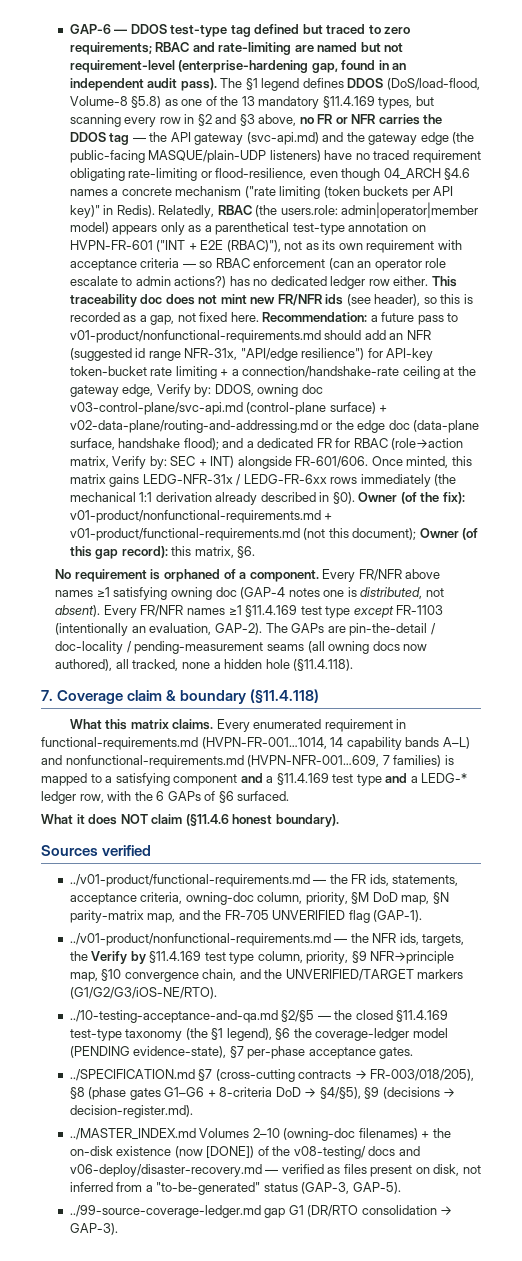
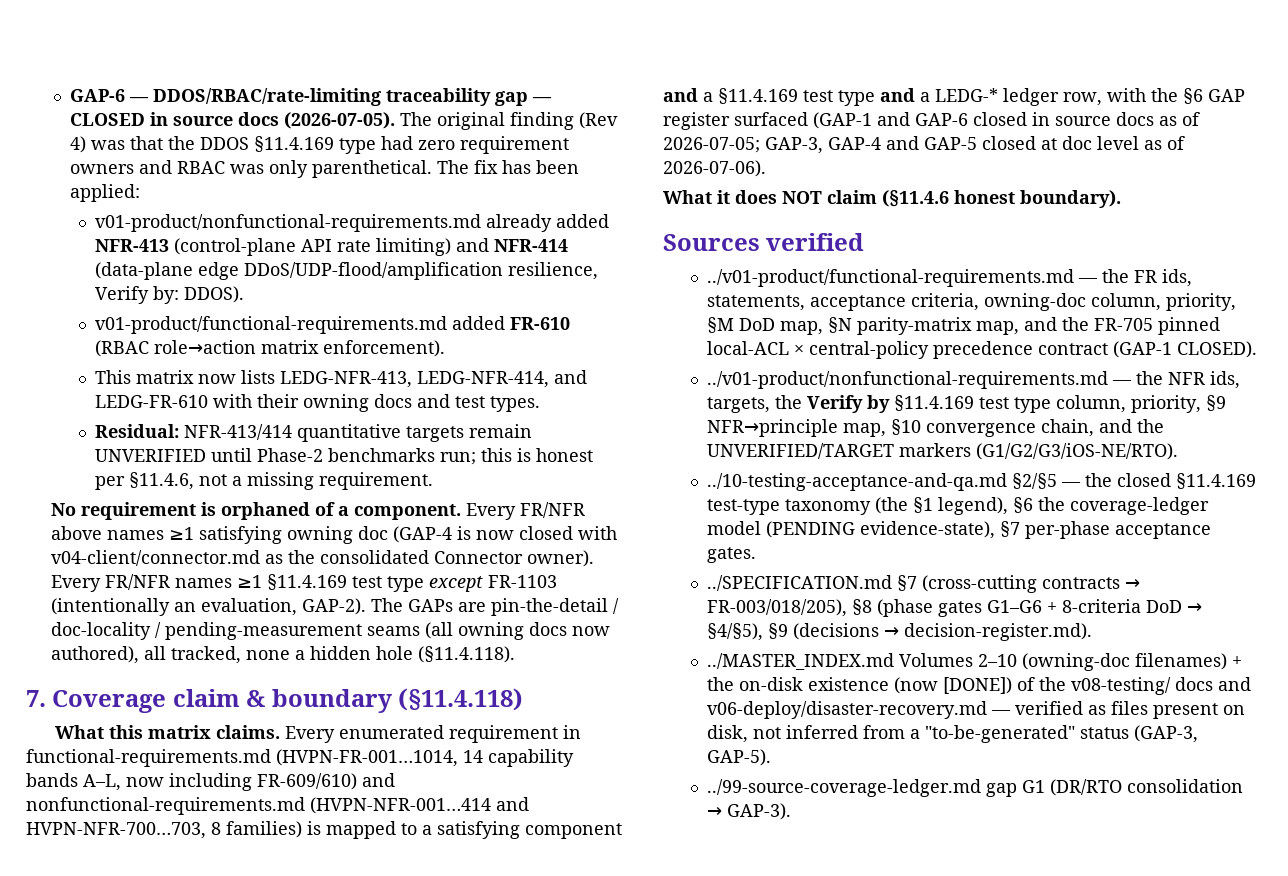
[130,24,411,37] [69,42,404,55] [69,60,407,73] [69,78,480,91] [69,96,434,109] [69,114,443,127] [69,132,475,145] [69,150,481,163] [69,168,471,181] [69,186,454,199] [69,202,479,218] [69,222,426,235] [69,240,462,253] [69,258,447,271] [69,276,457,289] [69,294,473,307] [69,312,459,325] [69,330,431,343] [69,348,434,361] [69,366,476,379] [69,384,323,397] [69,402,388,415] [69,420,480,433] [69,438,464,450] [69,456,472,469] [69,474,457,487] [69,492,465,505] [69,510,333,523] [69,528,479,541] [69,546,256,559] DDOS test-type tag defined but traced to zero requirements; RBAC and rate-limiting are named but not requirement-level (enterprise-hardening gap, found in an independent audit pass). The §1 legend defines DDOS (DoS/load-flood, Volume-8 §5.8) as one of the 13 mandatory §11.4.169 types, but scanning every row in §2 and §3 above, no FR or NFR carries the DDOS tag — the API gateway (svc-api.md) and the gateway edge (the public-facing MASQUE/plain-UDP listeners) have no traced requirement obligating rate-limiting or flood-resilience, even though 04_ARCH §4.6 names a concrete mechanism ("rate limiting (token buckets per API key)" in Redis). Relatedly, RBAC (the users.role: admin|operator|member model) appears only as a parenthetical test-type annotation on HVPN-FR-601 ("INT + E2E (RBAC)"), not as its own requirement with acceptance criteria — so RBAC enforcement (can an operator role escalate to admin actions?) has no dedicated ledger row either. This traceability doc does not mint new FR/NFR ids (see header), so this is recorded as a gap, not fixed here. Recommendation: a future pass to v01-product/nonfunctional-requirements.md should add an NFR (suggested id range NFR-31x, "API/edge resilience") for API-key token-bucket rate limiting + a connection/handshake-rate ceiling at the gateway edge, Verify by: DDOS, owning doc v03-control-plane/svc-api.md (control-plane surface) + v02-data-plane/routing-and-addressing.md or the edge doc (data-plane surface, handshake flood); and a dedicated FR for RBAC (role→action matrix, Verify by: SEC + INT) alongside FR-601/606. Once minted, this matrix gains LEDG-NFR-31x / LEDG-FR-6xx rows immediately (the mechanical 1:1 derivation already described in §0). Owner (of the fix): v01-product/nonfunctional-requirements.md + v01-product/functional-requirements.md (not this document); Owner (of this gap record): this matrix, §6. -> [153,88,553,106] [70,112,619,130] [70,136,570,154] [70,160,580,178] [70,184,141,202] [95,214,610,232] [95,238,569,256] [95,262,599,280] [95,286,245,304] [95,316,571,334] [95,340,446,357] [95,370,588,388] [95,394,541,412] [95,424,533,442] [95,448,594,465] [95,472,434,490] DDOS/RBAC/rate-limiting traceability gap — CLOSED in source docs (2026-07-05). The original finding (Rev 4) was that the DDOS §11.4.169 type had zero requirement owners and RBAC was only parenthetical. The fix has been applied: // v01-product/nonfunctional-requirements.md already added NFR-413 (control-plane API rate limiting) and NFR-414 (data-plane edge DDoS/UDP-flood/amplification resilience, Verify by: DDOS). // v01-product/functional-requirements.md added FR-610 (RBAC role→action matrix enforcement). // This matrix now lists LEDG-NFR-413, LEDG-NFR-414, and LEDG-FR-610 with their owning docs and test types. // Residual: NFR-413/414 quantitative targets remain UNVERIFIED until Phase-2 benchmarks run; this is honest per §11.4.6, not a missing requirement.
[288,587,444,599] [55,605,101,617] notes one is distributed, not absent). -> [456,526,617,540] [50,550,594,567] is now closed with v04-client/connector.md as the consolidated Connector owner).
[442,737,470,749] [41,755,390,768] A–L) and nonfunctional-requirements.md (HVPN-NFR-001…609, 7 -> [83,773,395,791] [26,797,529,815] [26,822,221,839] A–L, now including FR-609/610) and nonfunctional-requirements.md (HVPN-NFR-001…414 and HVPN-NFR-700…703, 8
[156,791,290,803] 6 GAPs of §6 surfaced. -> [1183,88,1245,104] [663,112,1200,130] [663,136,1185,154] [663,160,766,177] §6 GAP register surfaced (GAP-1 and GAP-6 closed in source docs as of 2026-07-05; GAP-3, GAP-4 and GAP-5 closed at doc level as of 2026-07-06).
[272,910,423,923] UNVERIFIED flag (GAP-1). -> [1158,317,1221,335] [707,341,1258,359] pinned local-ACL × central-policy precedence contract (GAP-1 CLOSED).

